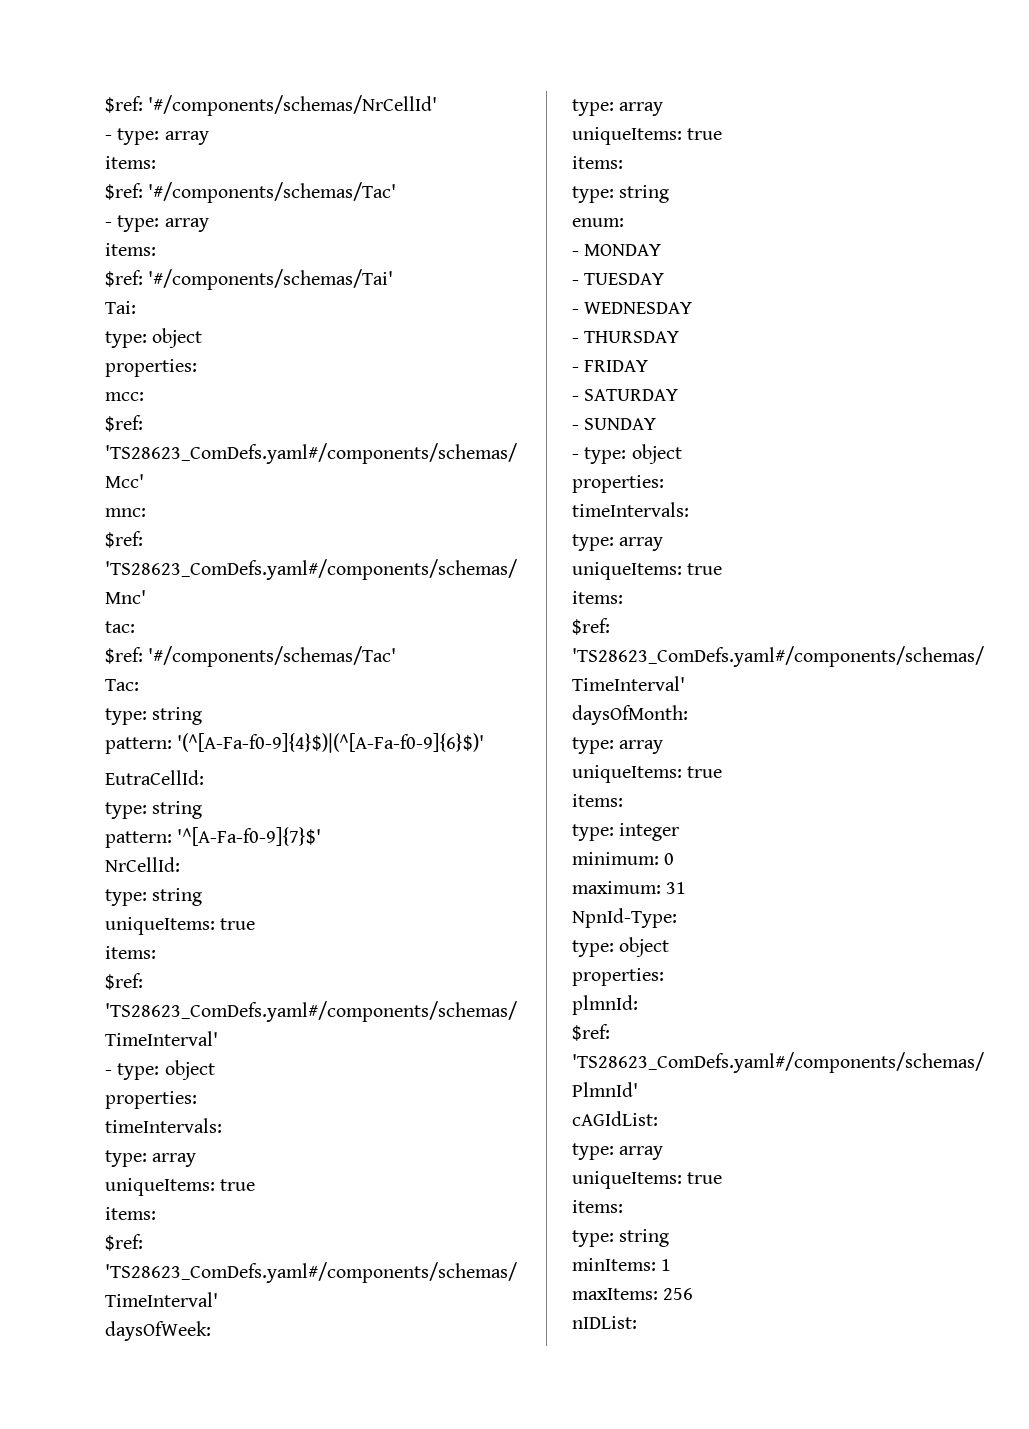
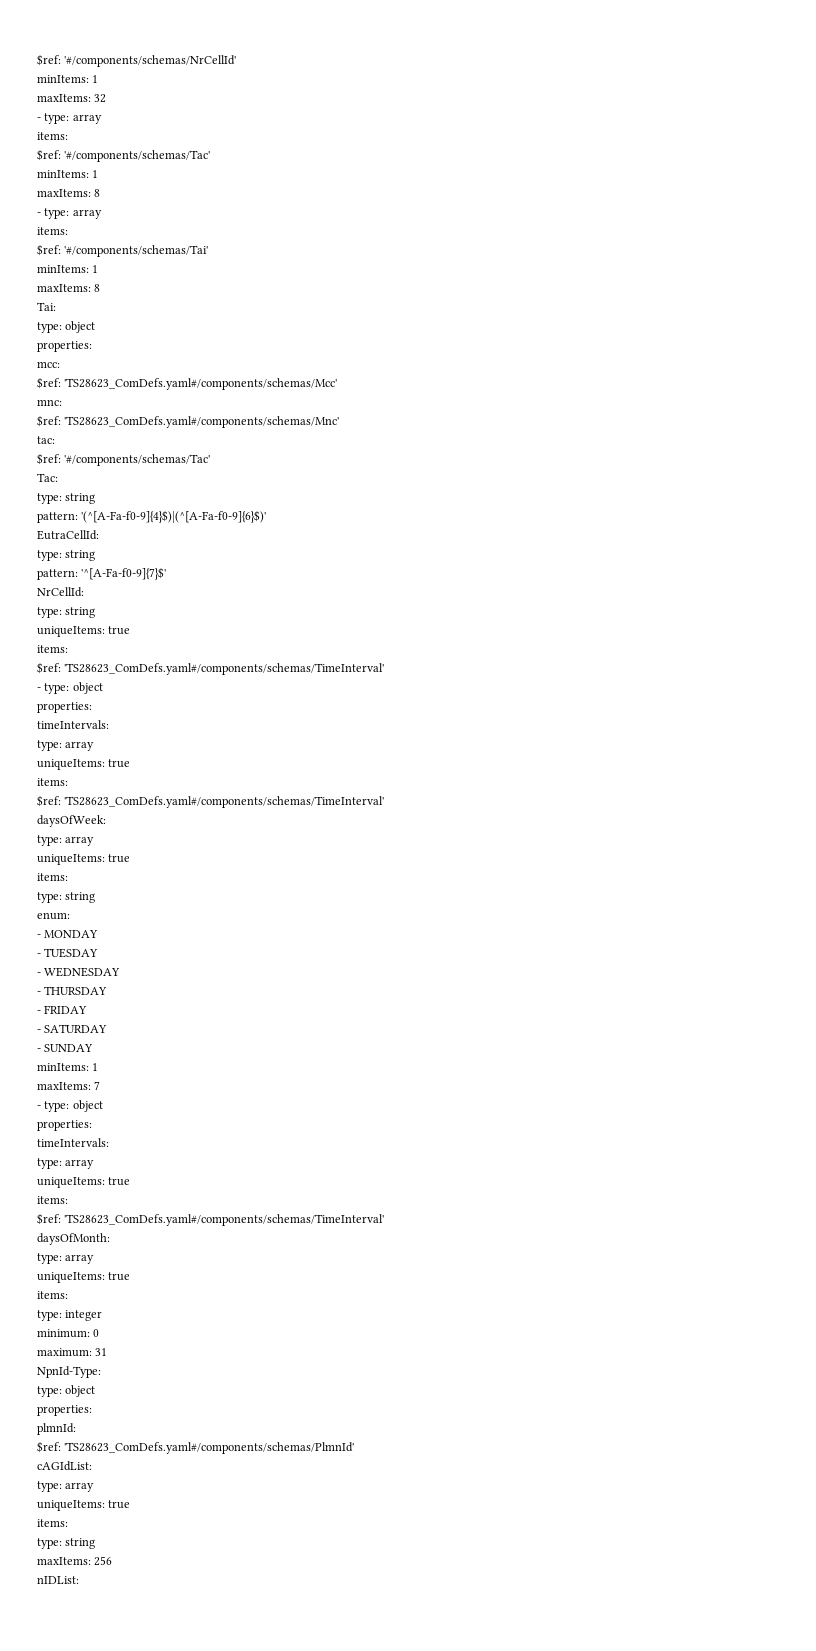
(438, 105) none -> [37,75,99,83] [37,94,107,103] // minItems: 1 // maxItems: 32
(397, 192) none -> [37,170,99,178] [37,189,101,197] // minItems: 1 // maxItems: 8
(394, 279) none -> [37,265,99,273] [37,284,101,292] // minItems: 1 // maxItems: 8
(657, 424) none -> [37,1063,99,1071] [37,1081,101,1090] // minItems: 1 // maxItems: 7
[572,1258,672,1271] // minItems: 1 -> (96, 1543) none

